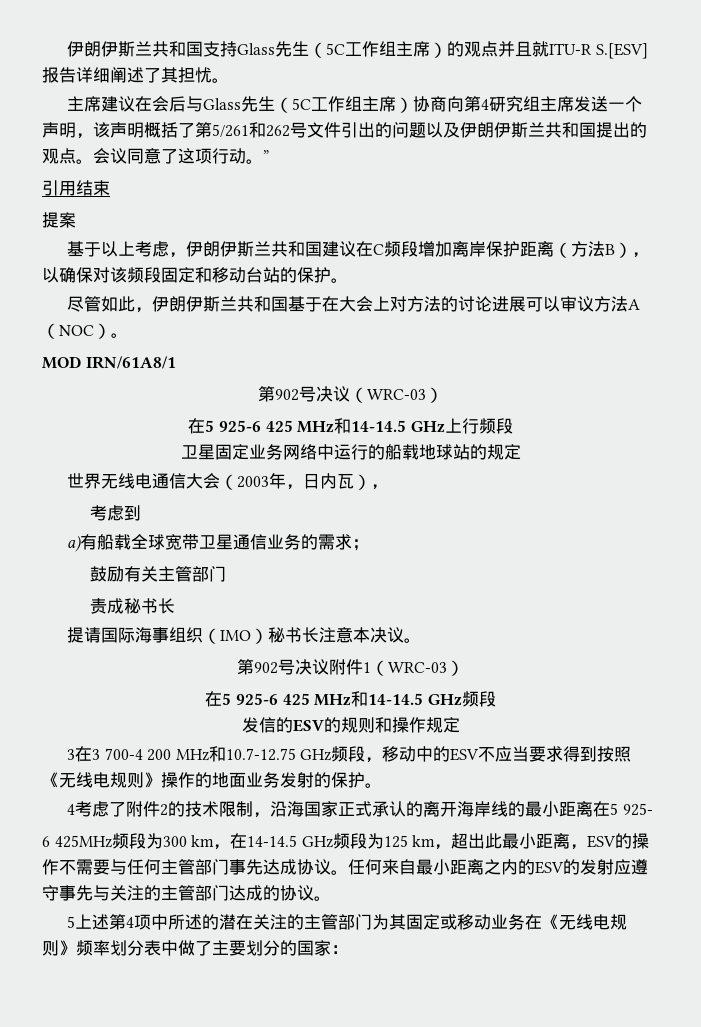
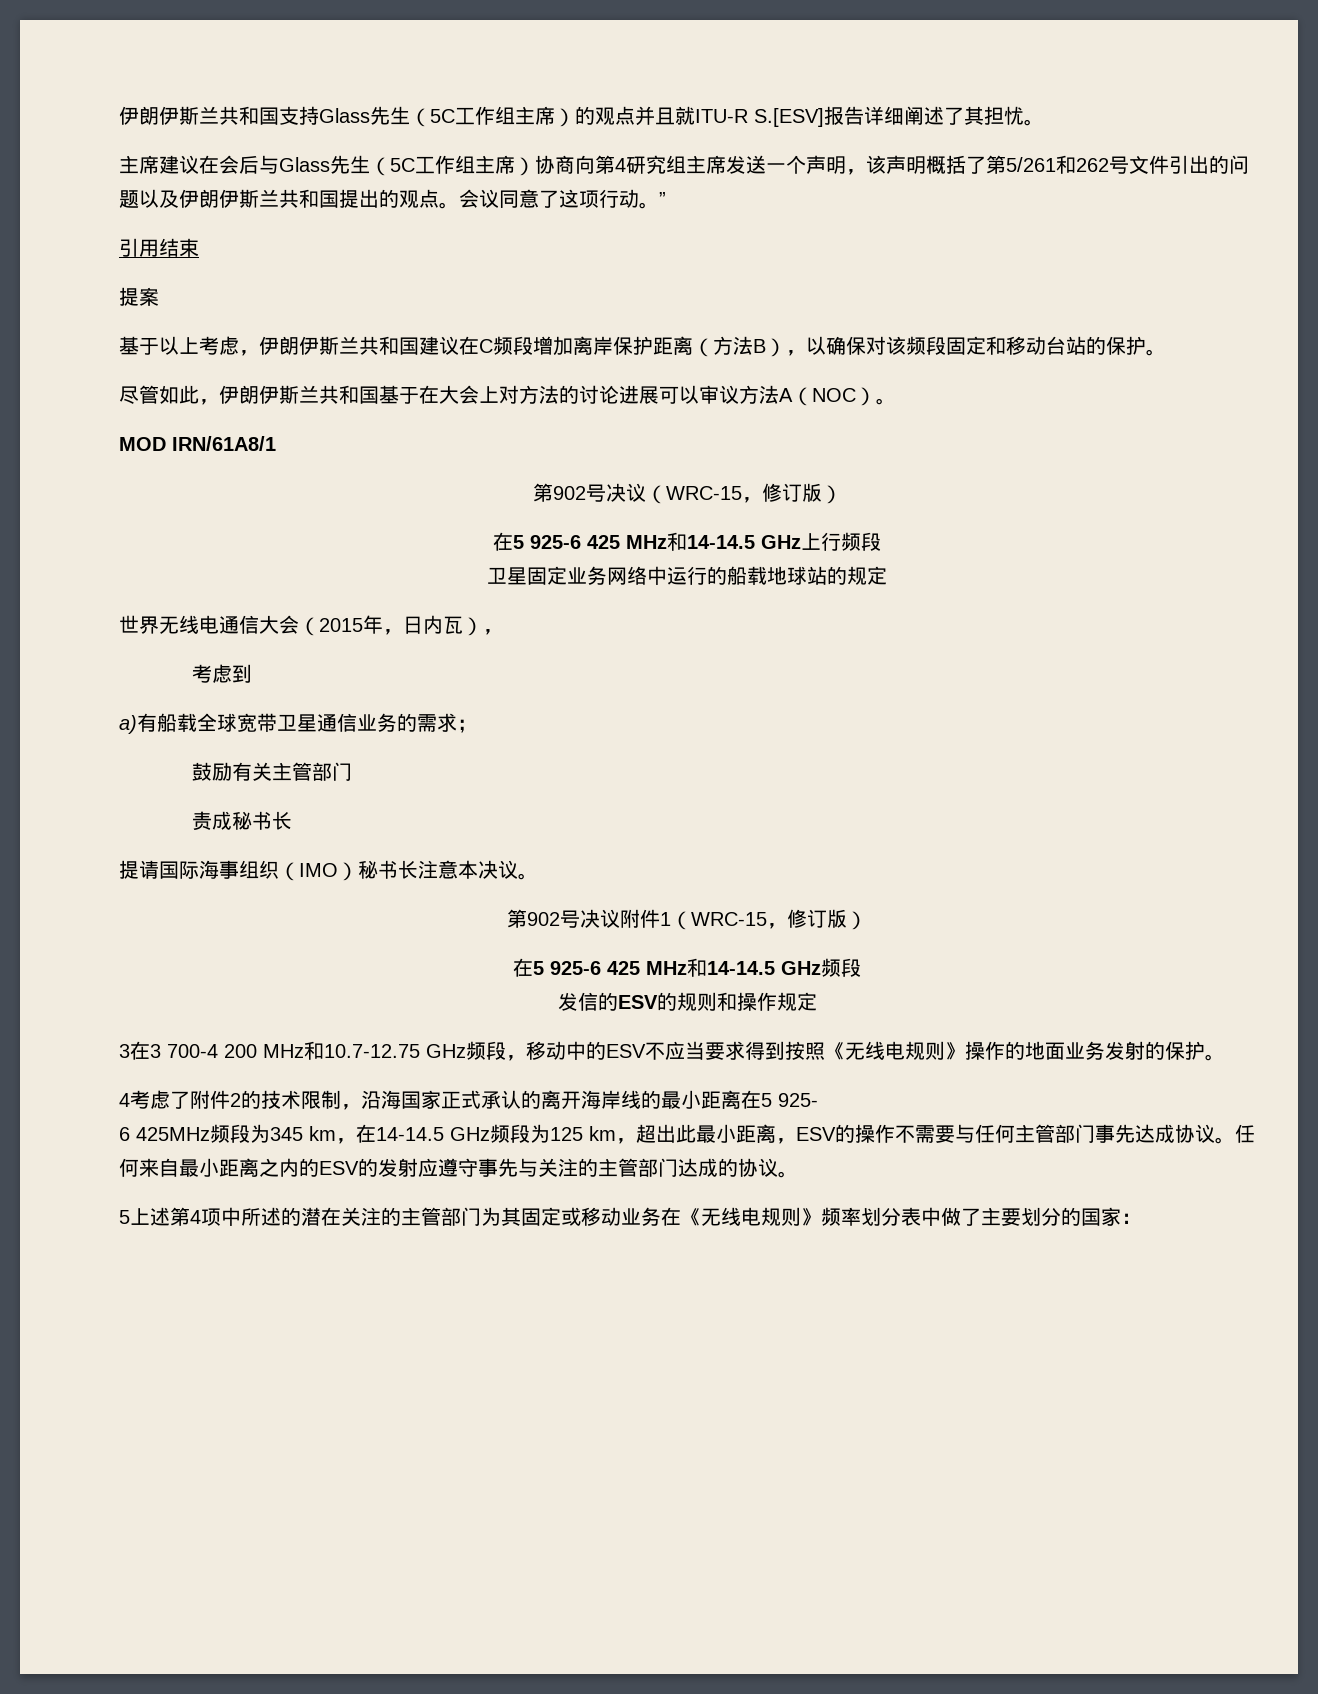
[367,389,426,400] WRC-03 -> [665,483,822,503] WRC-15，修订版
[237,476,270,488] 2003 -> [319,618,363,632] 2015
[388,662,447,673] WRC-03 -> [691,909,847,929] WRC-15，修订版
[162,836,187,847] 300 -> [270,1127,303,1141] 345

